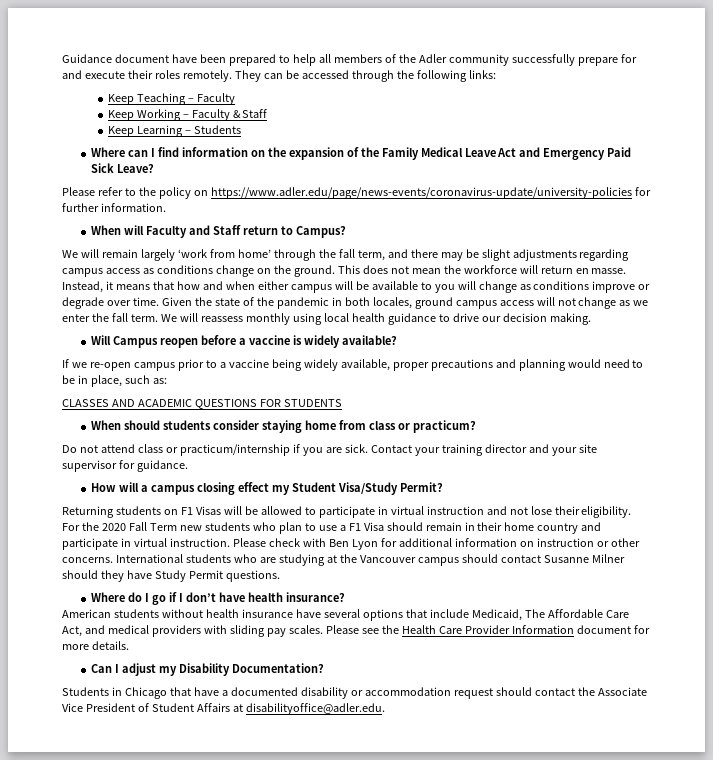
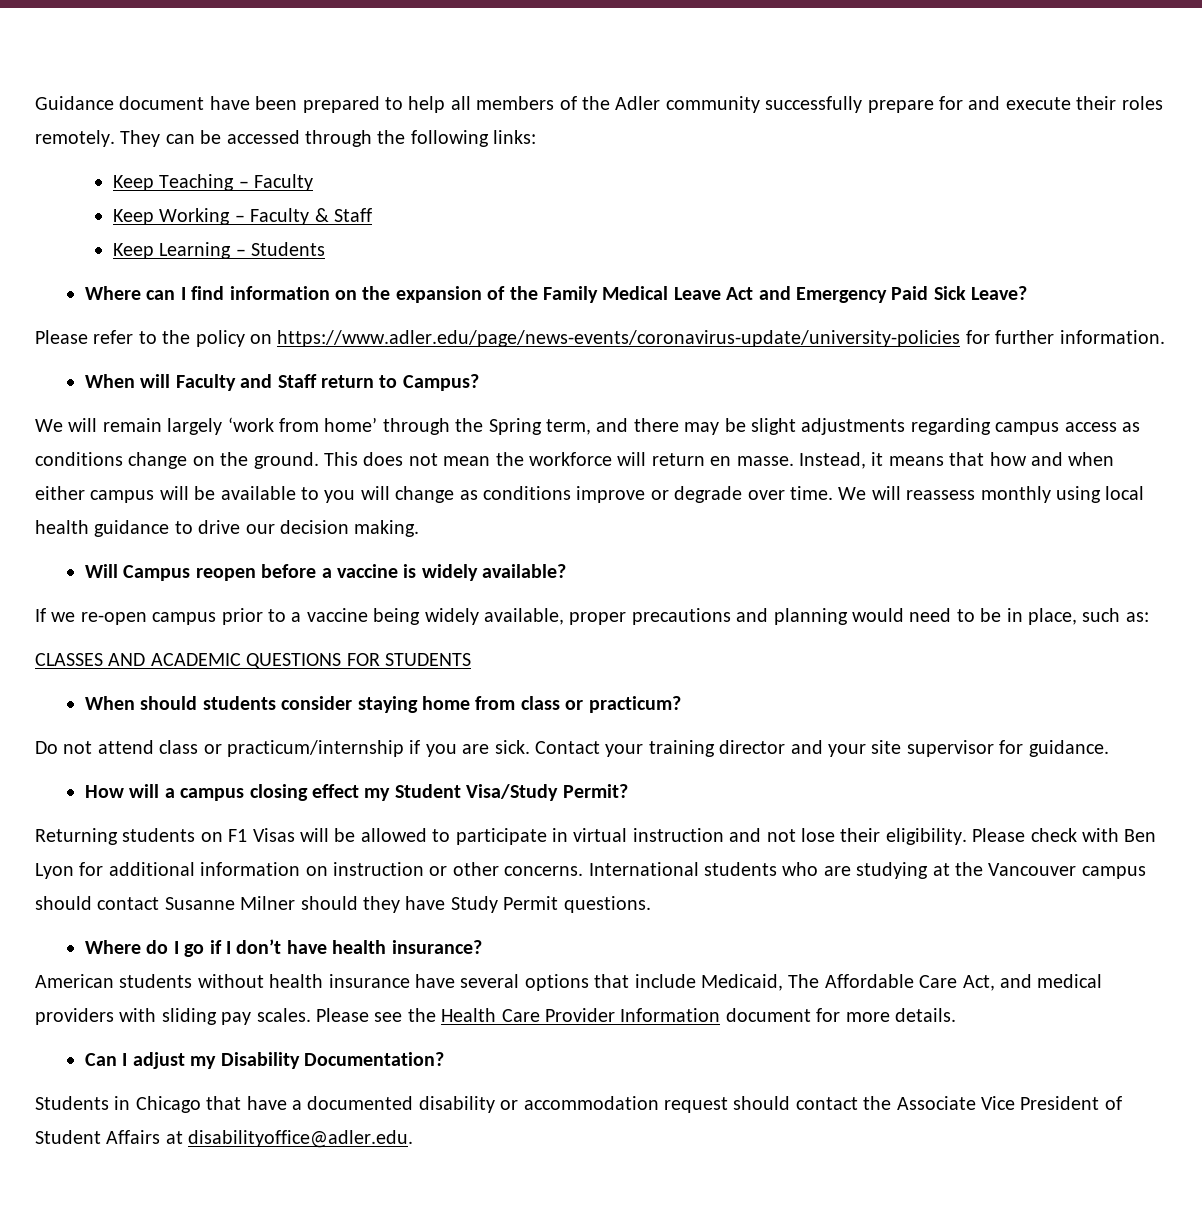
[338,249,355,258] fall -> [488,418,542,435] Spring
[161,297,649,309] [62,313,158,322] Given the state of the pandemic in both locales, ground campus access will not change as we enter the fall term. -> (833, 493) none
[62,522,602,534] [62,538,230,550] For the 2020 Fall Term new students who plan to use a F1 Visa should remain in their home country and participate in virtual instruction. -> (967, 836) none

